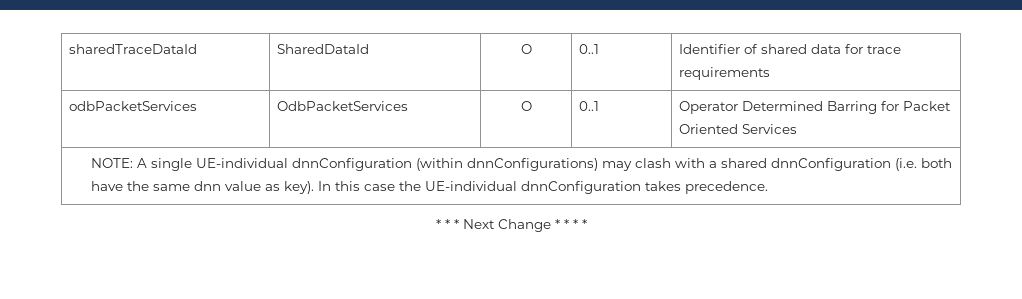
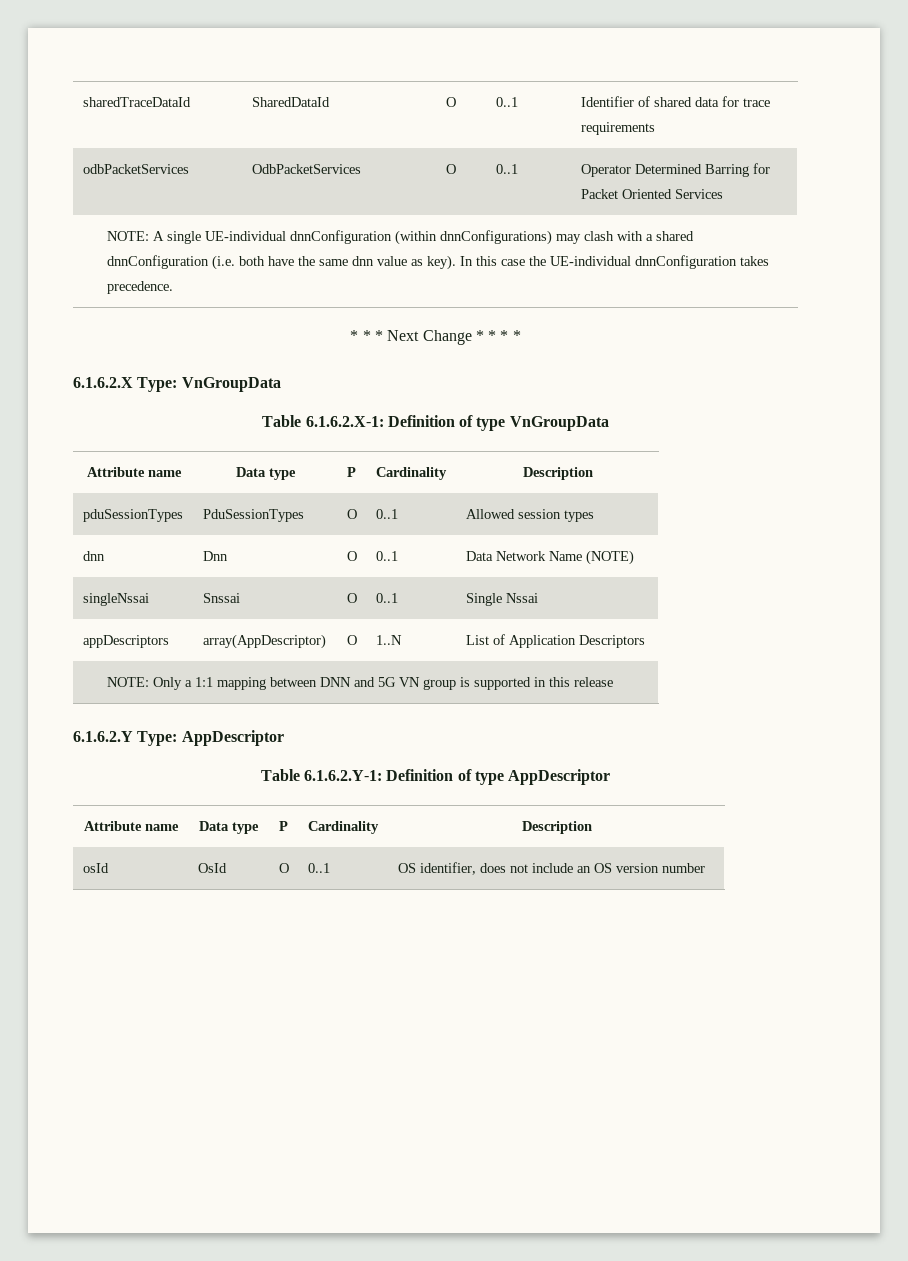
(587, 224) none -> [73,377,281,392] [262,415,609,431] [86,467,182,477] [235,467,296,480] [347,467,356,477] [375,467,447,480] [522,467,593,480] [82,509,183,522] [202,509,304,522] [346,509,357,519] [375,509,398,519] [465,509,594,522] [82,551,105,561] [202,551,228,561] [346,551,357,561] [375,551,398,561] [465,550,634,565] [82,593,149,606] [202,593,240,603] [346,593,357,603] [375,593,398,603] [465,593,538,606] [82,635,169,648] [202,634,326,649] [346,635,357,645] [375,635,402,645] [465,634,645,648] [106,677,613,690] [73,730,284,746] [260,769,611,785] [84,821,179,831] [199,821,259,834] [279,821,288,831] [307,821,379,834] [521,821,592,834] [82,863,109,873] [197,863,227,873] [278,863,289,873] [307,863,330,873] [397,862,705,875] // 6.1.6.2.X Type: VnGroupData // Table 6.1.6.2.X-1: Definition of type VnGroupData // Attribute name | Data type | P | Cardinality | Description // pduSessionTypes | PduSessionTypes | O | 0..1 | Allowed session types // dnn | Dnn | O | 0..1 | Data Network Name (NOTE) // singleNssai | Snssai | O | 0..1 | Single Nssai // appDescriptors | array(AppDescriptor) | O | 1..N | List of Application Descriptors // NOTE: Only a 1:1 mapping between DNN and 5G VN group is supported in this release // 6.1.6.2.Y Type: AppDescriptor // Table 6.1.6.2.Y-1: Definition of type AppDescriptor // Attribute name | Data type | P | Cardinality | Description // osId | OsId | O | 0..1 | OS identifier, does not include an OS version number

